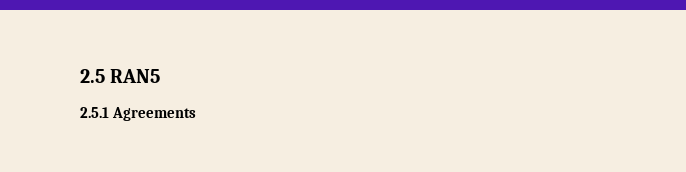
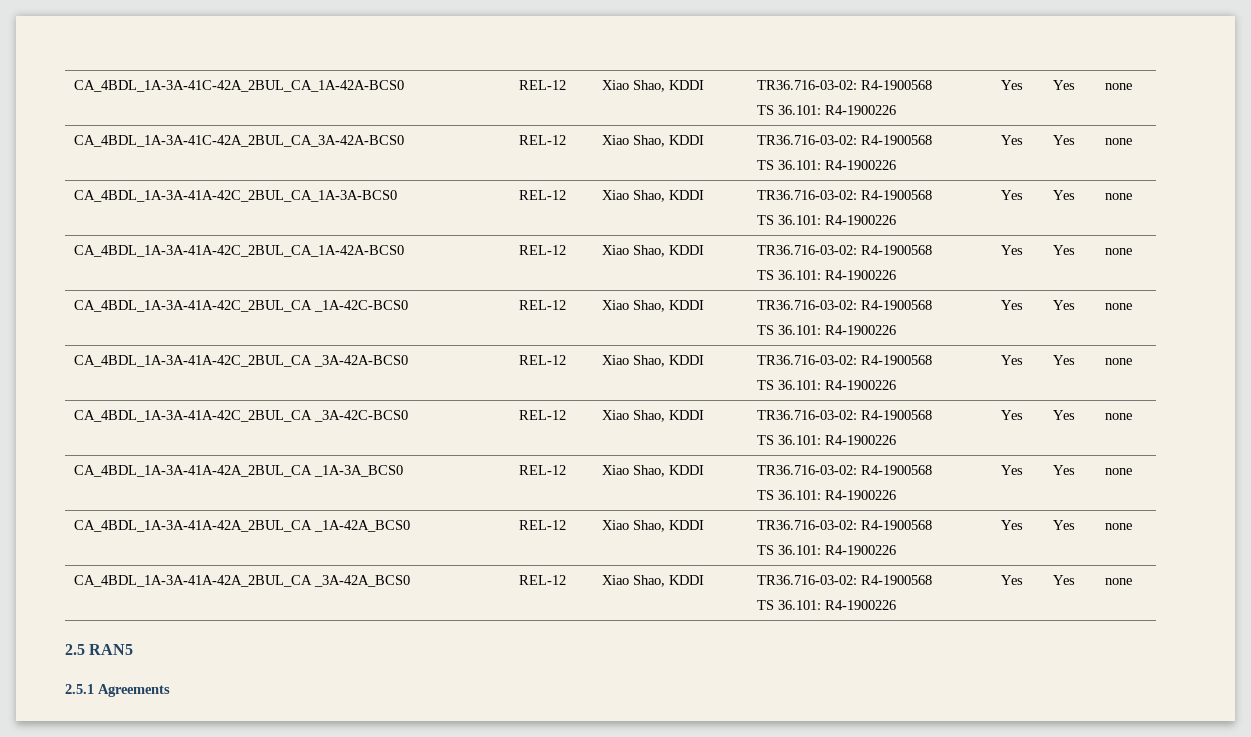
(80, 76) none -> [74,80,405,92] [519,80,567,90] [602,80,705,92] [757,80,933,90] [757,105,897,115] [1001,80,1024,90] [1053,80,1076,90] [1105,83,1133,90] [74,135,405,147] [519,135,567,145] [602,135,705,147] [757,135,933,145] [757,160,897,170] [1001,135,1024,145] [1053,135,1076,145] [1105,138,1133,145] [74,190,398,202] [519,190,567,200] [602,190,705,202] [757,190,933,200] [757,215,897,225] [1001,190,1024,200] [1053,190,1076,200] [1105,193,1133,200] [74,245,405,257] [519,245,567,255] [602,245,705,257] [757,245,933,255] [757,270,897,280] [1001,245,1024,255] [1053,245,1076,255] [1105,248,1133,255] [74,300,409,312] [519,300,567,310] [602,300,705,312] [757,300,933,310] [757,325,897,335] [1001,300,1024,310] [1053,300,1076,310] [1105,303,1133,310] [74,355,409,367] [519,355,567,365] [602,355,705,367] [757,355,933,365] [757,380,897,390] [1001,355,1024,365] [1053,355,1076,365] [1105,358,1133,365] [74,410,409,422] [519,410,567,420] [602,410,705,422] [757,410,933,420] [757,435,897,445] [1001,410,1024,420] [1053,410,1076,420] [1105,413,1133,420] [74,465,404,477] [519,465,567,475] [602,465,705,477] [757,465,933,475] [757,490,897,500] [1001,465,1024,475] [1053,465,1076,475] [1105,468,1133,475] [74,520,411,532] [519,520,567,530] [602,520,705,532] [757,520,933,530] [757,545,897,555] [1001,520,1024,530] [1053,520,1076,530] [1105,523,1133,530] [74,575,411,587] [519,575,567,585] [602,575,705,587] [757,575,933,585] [757,600,897,610] [1001,575,1024,585] [1053,575,1076,585] [1105,578,1133,585] CA_4BDL_1A-3A-41C-42A_2BUL_CA_1A-42A-BCS0 | REL-12 | Xiao Shao, KDDI | TR36.716-03-02: R4-1900568 // TS 36.101: R4-1900226 | Yes | Yes | none // CA_4BDL_1A-3A-41C-42A_2BUL_CA_3A-42A-BCS0 | REL-12 | Xiao Shao, KDDI | TR36.716-03-02: R4-1900568 // TS 36.101: R4-1900226 | Yes | Yes | none // CA_4BDL_1A-3A-41A-42C_2BUL_CA_1A-3A-BCS0 | REL-12 | Xiao Shao, KDDI | TR36.716-03-02: R4-1900568 // TS 36.101: R4-1900226 | Yes | Yes | none // CA_4BDL_1A-3A-41A-42C_2BUL_CA_1A-42A-BCS0 | REL-12 | Xiao Shao, KDDI | TR36.716-03-02: R4-1900568 // TS 36.101: R4-1900226 | Yes | Yes | none // CA_4BDL_1A-3A-41A-42C_2BUL_CA _1A-42C-BCS0 | REL-12 | Xiao Shao, KDDI | TR36.716-03-02: R4-1900568 // TS 36.101: R4-1900226 | Yes | Yes | none // CA_4BDL_1A-3A-41A-42C_2BUL_CA _3A-42A-BCS0 | REL-12 | Xiao Shao, KDDI | TR36.716-03-02: R4-1900568 // TS 36.101: R4-1900226 | Yes | Yes | none // CA_4BDL_1A-3A-41A-42C_2BUL_CA _3A-42C-BCS0 | REL-12 | Xiao Shao, KDDI | TR36.716-03-02: R4-1900568 // TS 36.101: R4-1900226 | Yes | Yes | none // CA_4BDL_1A-3A-41A-42A_2BUL_CA _1A-3A_BCS0 | REL-12 | Xiao Shao, KDDI | TR36.716-03-02: R4-1900568 // TS 36.101: R4-1900226 | Yes | Yes | none // CA_4BDL_1A-3A-41A-42A_2BUL_CA _1A-42A_BCS0 | REL-12 | Xiao Shao, KDDI | TR36.716-03-02: R4-1900568 // TS 36.101: R4-1900226 | Yes | Yes | none // CA_4BDL_1A-3A-41A-42A_2BUL_CA _3A-42A_BCS0 | REL-12 | Xiao Shao, KDDI | TR36.716-03-02: R4-1900568 // TS 36.101: R4-1900226 | Yes | Yes | none //

